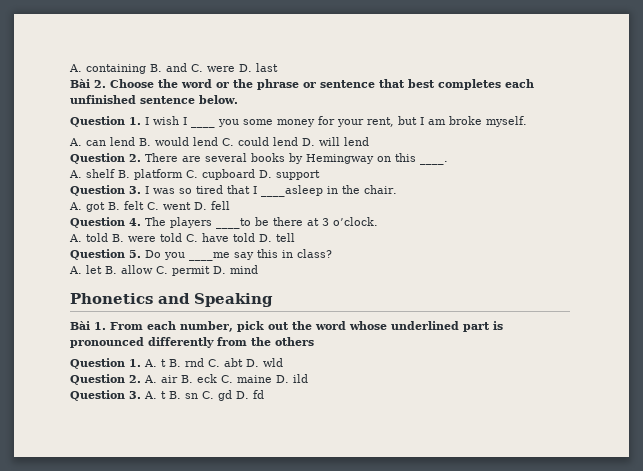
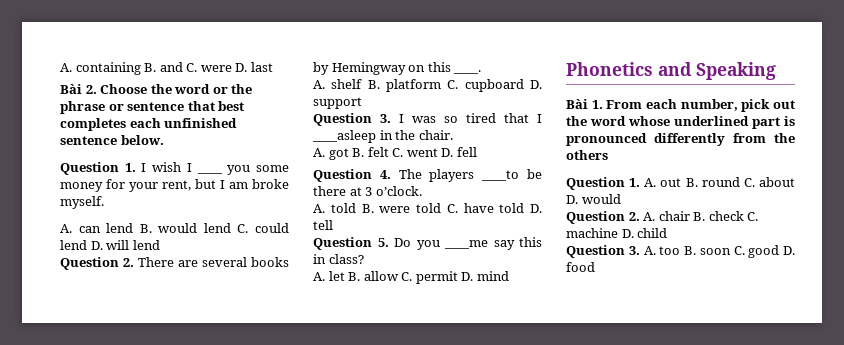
[161,358,283,367] [70,374,308,385] [70,390,264,401] t B. rnd C. abt D. wld // Question 2. A. air B. eck C. maine D. ild // Question 3. A. t B. sn C. gd D. fd -> [660,177,795,187] [566,194,621,204] [566,211,759,224] [566,228,668,238] [566,245,795,258] [566,262,595,272] out B. round C. about D. would // Question 2. A. chair B. check C. machine D. child // Question 3. A. too B. soon C. good D. food

